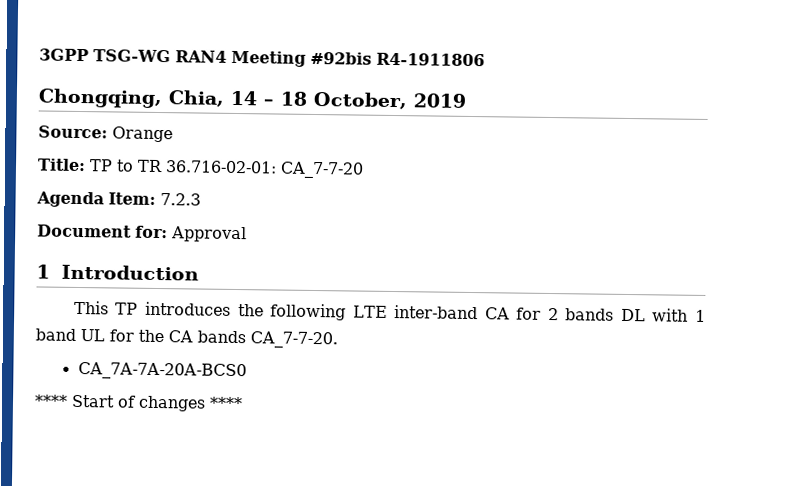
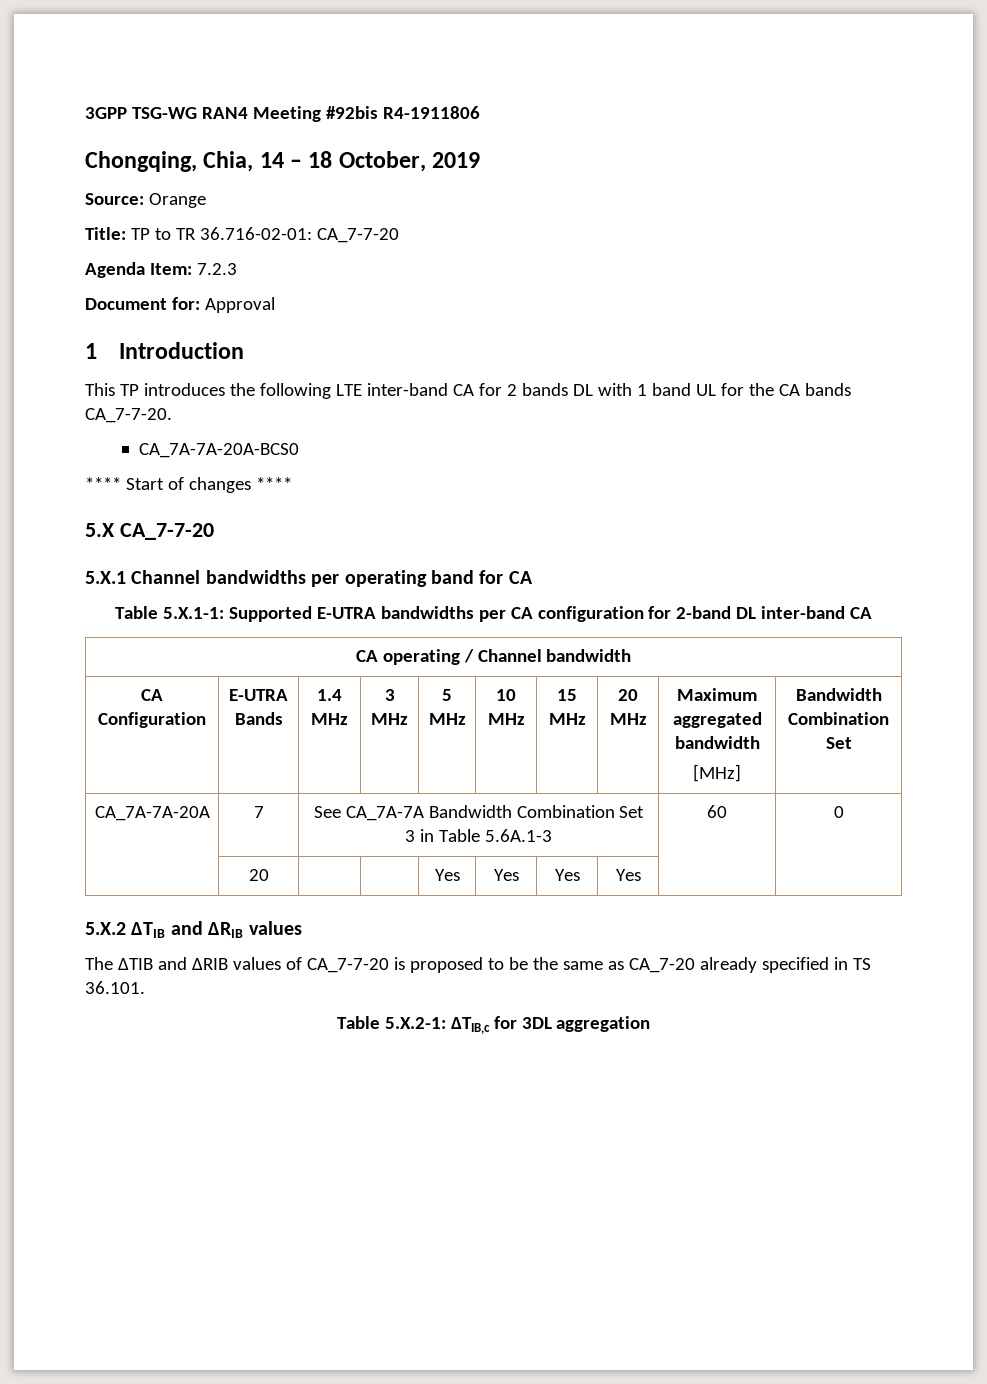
(243, 403) none -> [85,523,214,540] [85,570,533,587] [114,606,873,622] [355,649,632,665] [141,689,163,701] [98,712,206,728] [229,689,288,701] [234,712,283,725] [317,689,342,701] [311,713,348,725] [384,689,395,701] [371,713,408,725] [442,689,452,701] [428,713,466,725] [496,689,516,701] [487,713,525,725] [557,689,577,701] [548,713,586,725] [618,689,638,701] [609,713,647,725] [677,688,757,701] [672,712,762,728] [674,736,760,749] [693,764,741,782] [795,688,882,701] [788,712,889,725] [825,737,852,749] [94,806,210,821] [253,806,264,818] [313,805,645,821] [405,829,552,842] [707,805,727,818] [833,806,844,818] [248,869,269,881] [434,869,460,881] [493,869,519,881] [554,869,580,881] [615,869,641,881] [85,921,302,938] [85,957,871,973] [85,981,145,994] [336,1016,651,1034] // 5.X CA_7-7-20 // 5.X.1 Channel bandwidths per operating band for CA // Table 5.X.1-1: Supported E-UTRA bandwidths per CA configuration for 2-band DL inter-band CA // CA operating / Channel bandwidth // CA Configuration | E-UTRA Bands | 1.4 MHz | 3 MHz | 5 MHz | 10 MHz | 15 MHz | 20 MHz | Maximum aggregated bandwidth // [MHz] | Bandwidth Combination Set // CA_7A-7A-20A | 7 | See CA_7A-7A Bandwidth Combination Set 3 in Table 5.6A.1-3 | 60 | 0 // | 20 | | | Yes | Yes | Yes | Yes | | // 5.X.2 ∆TIB and ∆RIB values // The ∆TIB and ∆RIB values of CA_7-7-20 is proposed to be the same as CA_7-20 already specified in TS 36.101. // Table 5.X.2-1: ΔTIB,c for 3DL aggregation

